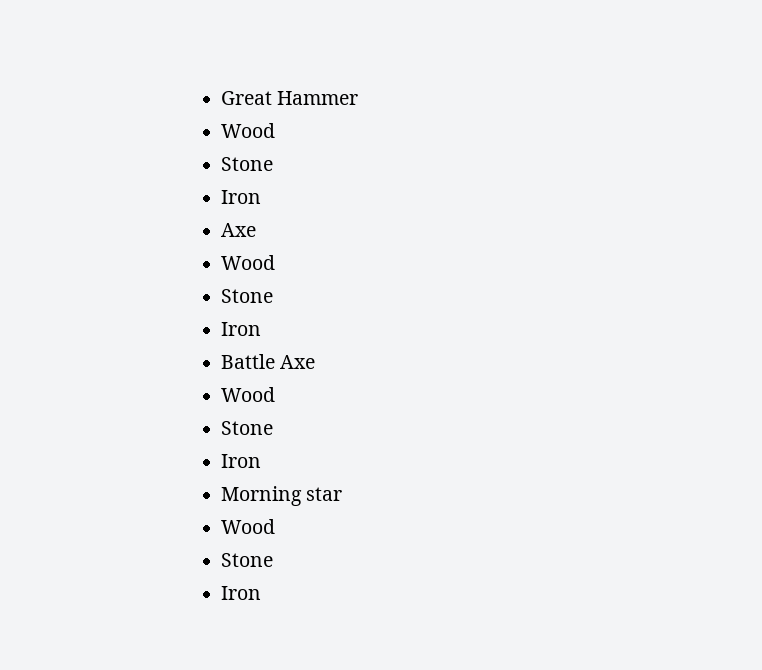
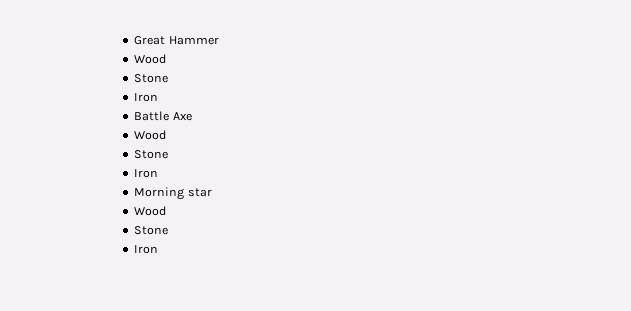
[220,223,256,237] [220,255,275,270] [220,289,273,303] [220,322,261,336] // Axe // Wood // Stone // Iron -> (159, 97) none

